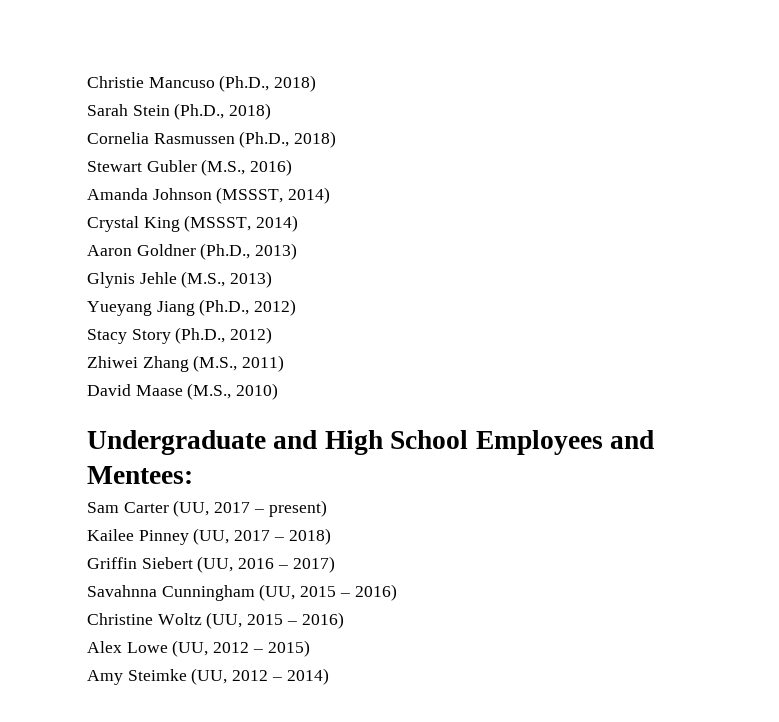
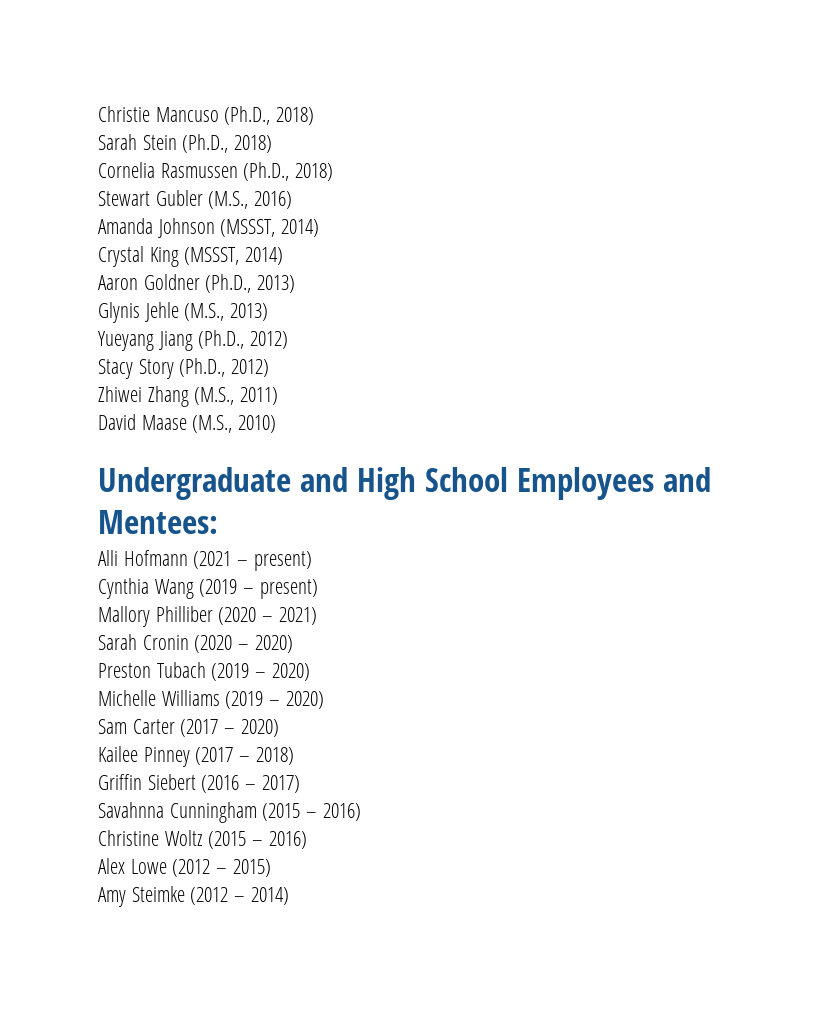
[87,500,327,517] Sam Carter (UU, 2017 – present) -> [98,550,312,571] [98,578,318,599] [98,606,317,627] [98,634,293,653] [98,662,310,681] [98,690,324,709] [98,719,279,737] Alli Hofmann (2021 – present) // Cynthia Wang (2019 – present) // Mallory Philliber (2020 – 2021) // Sarah Cronin (2020 – 2020) // Preston Tubach (2019 – 2020) // Michelle Williams (2019 – 2020) // Sam Carter (2017 – 2020)
[193,528,271,545] (UU, 2017 -> [195,747,234,765] (2017
[197,556,275,573] (UU, 2016 -> [201,775,240,793] (2016
[259,584,337,601] (UU, 2015 -> [262,803,301,821] (2015
[206,612,284,629] (UU, 2015 -> [208,831,247,849] (2015
[172,640,250,657] (UU, 2012 -> [172,859,211,877] (2012
[191,668,269,685] (UU, 2012 -> [190,887,229,905] (2012

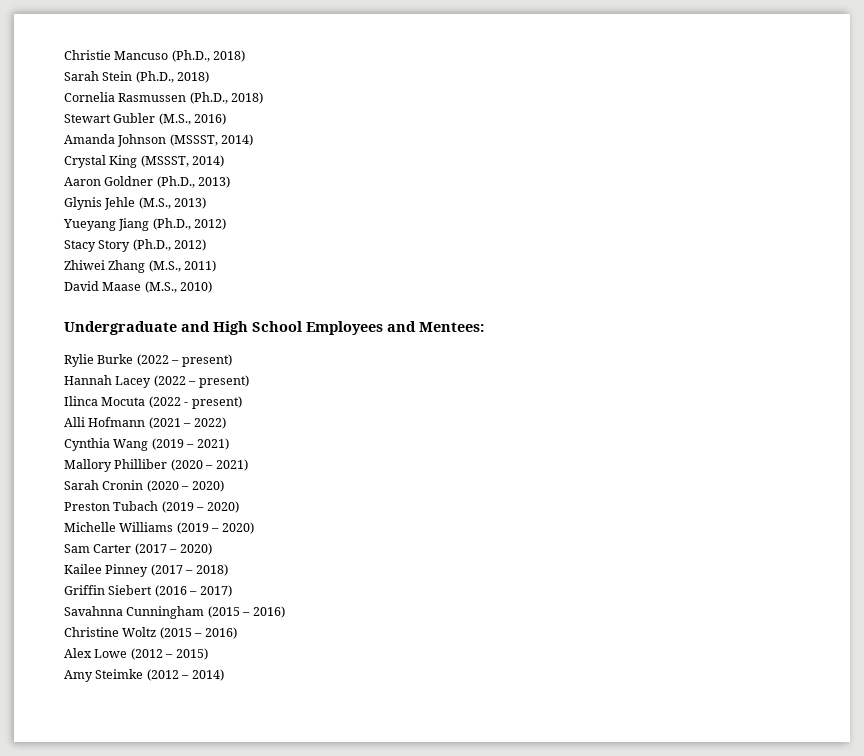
(218, 522) none -> [64,354,232,367] [64,375,249,388] [64,396,242,409] // Rylie Burke (2022 – present) // Hannah Lacey (2022 – present) // Ilinca Mocuta (2022 - present)
[253,551,312,571] present) -> [193,417,226,429] 2022)
[259,579,318,599] present) -> [196,438,229,450] 2021)

